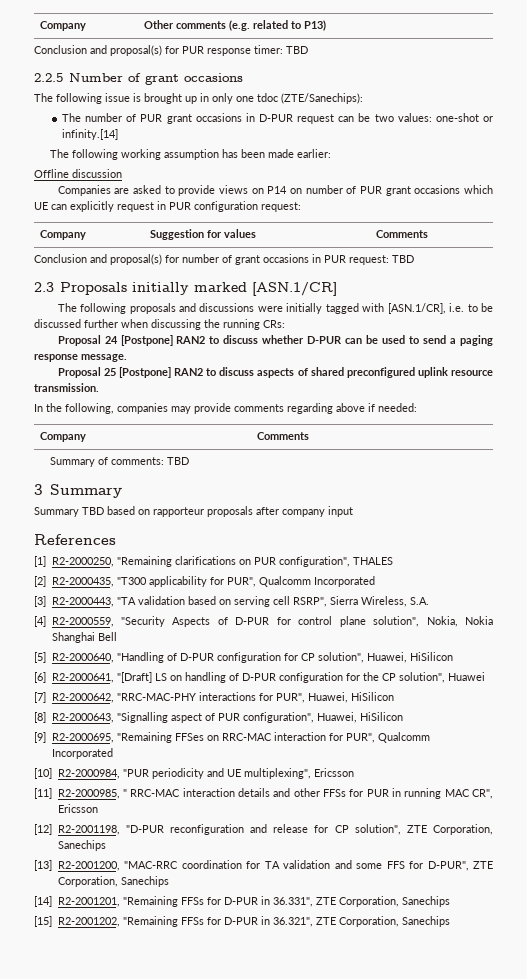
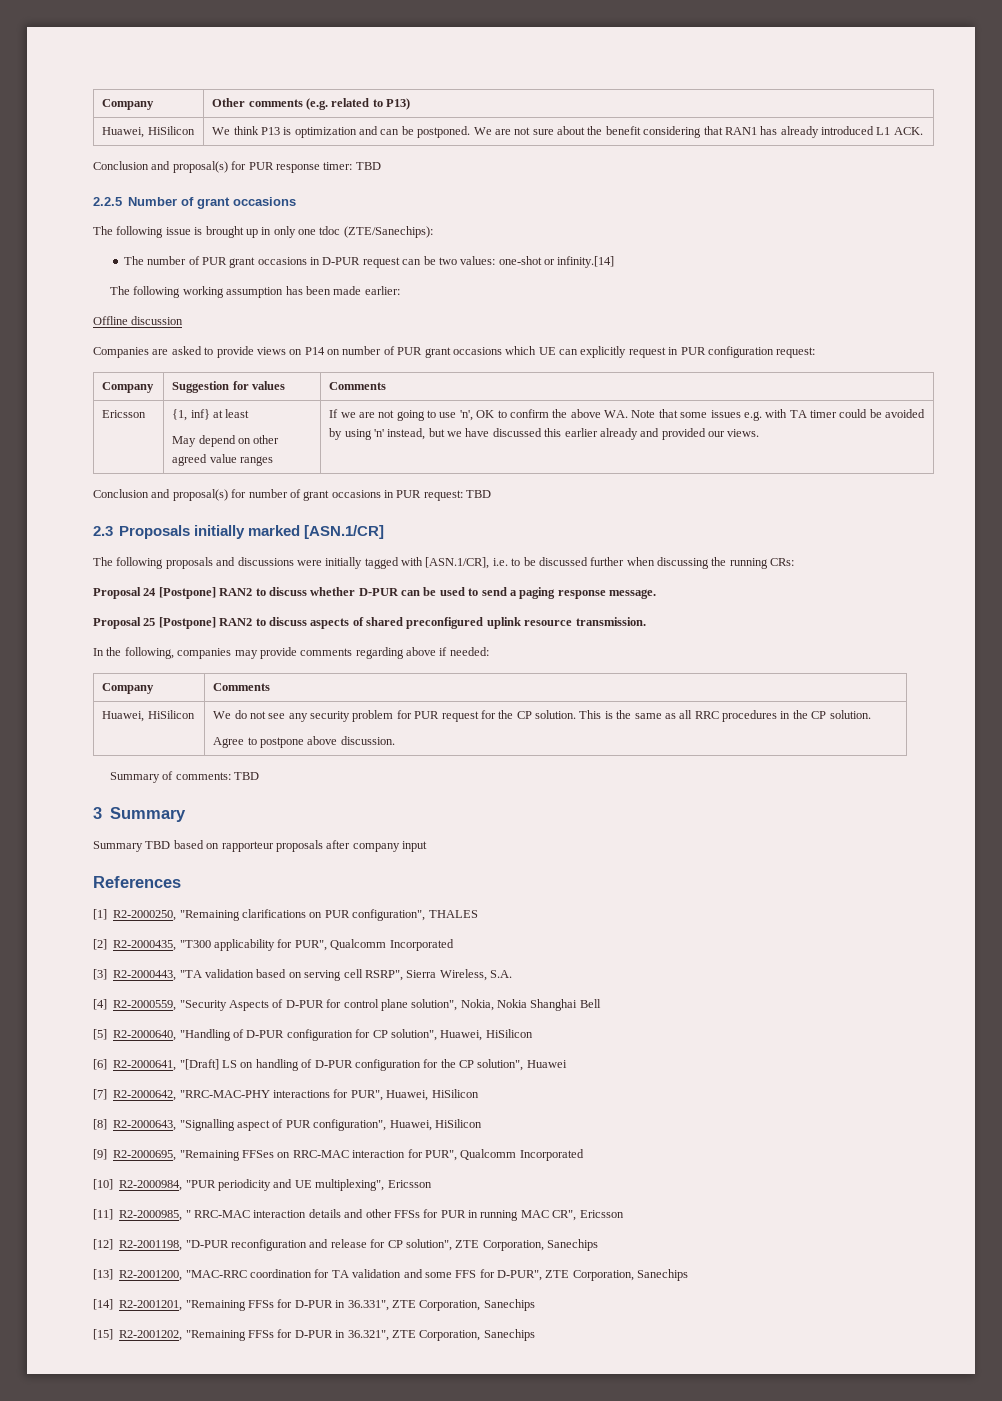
(326, 25) none -> [102,126,195,138] [212,126,923,138] // Huawei, HiSilicon | We think P13 is optimization and can be postponed. We are not sure about the benefit considering that RAN1 has already introduced L1 ACK.
(428, 234) none -> [102,410,147,418] [172,409,250,421] [172,435,280,447] [172,454,273,466] [329,409,926,421] [329,428,760,440] // Ericsson | {1, inf} at least // May depend on other agreed value ranges | If we are not going to use 'n', OK to confirm the above WA. Note that some issues e.g. with TA timer could be avoided by using 'n' instead, but we have discussed this earlier already and provided our views.
(309, 436) none -> [102,710,195,722] [213,710,871,722] [213,736,395,748] // Huawei, HiSilicon | We do not see any security problem for PUR request for the CP solution. This is the same as all RRC procedures in the CP solution. // Agree to postpone above discussion.

